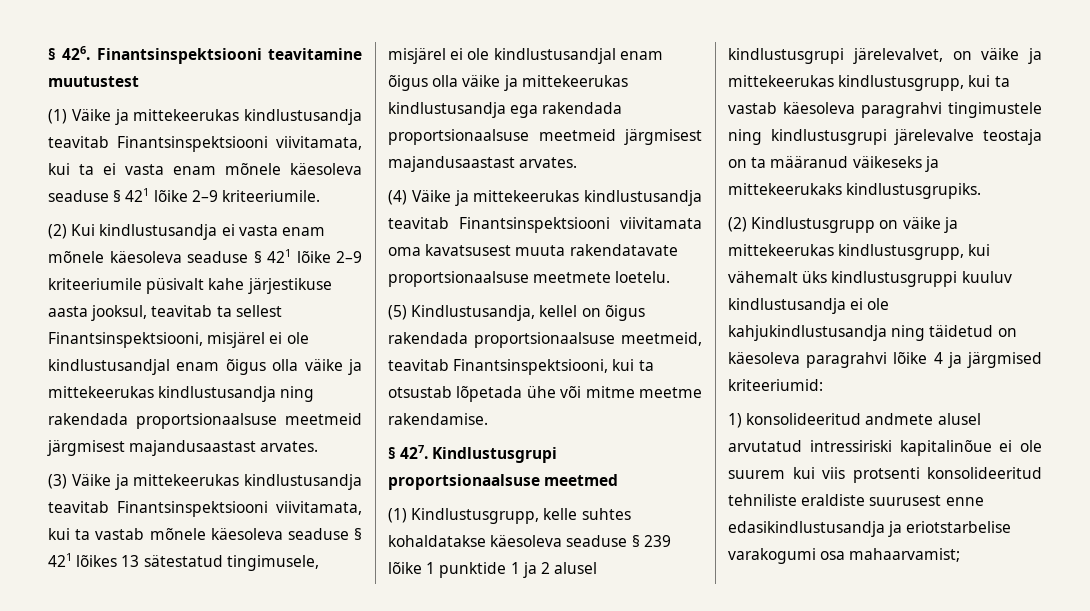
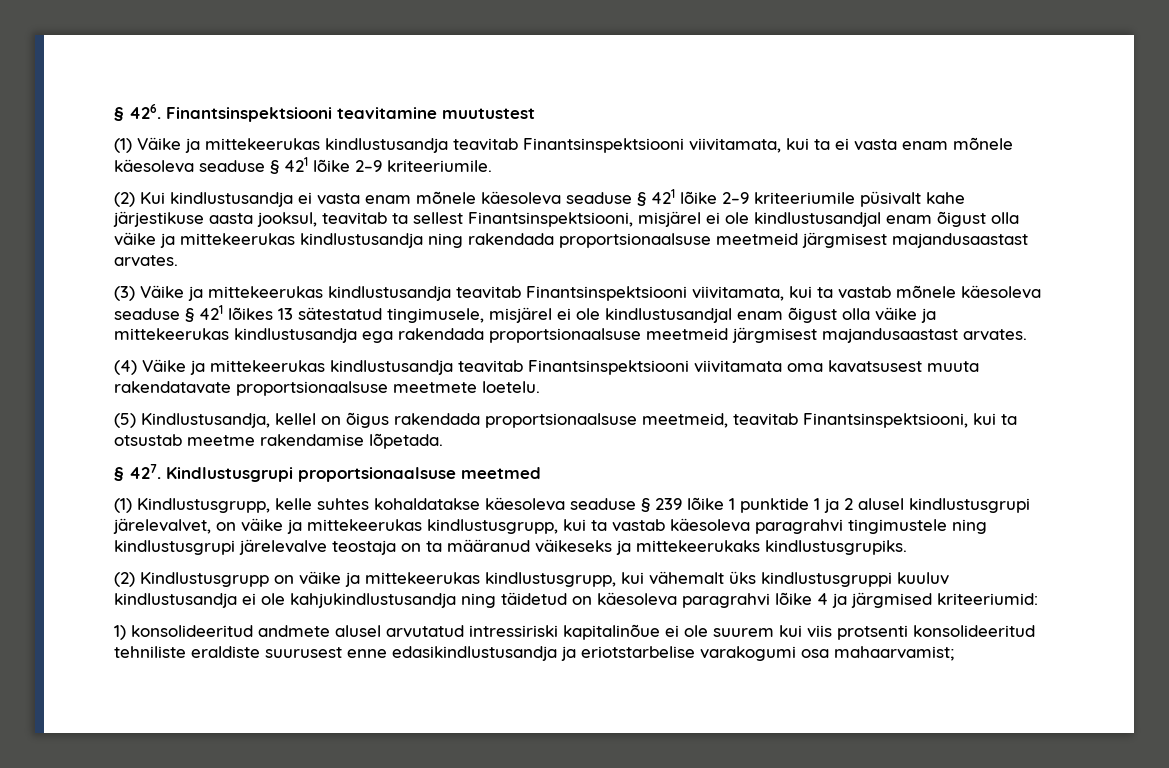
[225,359,266,375] õigus -> [937,211,986,227] õigust
[388,75,428,91] õigus -> [788,307,837,323] õigust
[456,386,702,402] [388,413,488,425] lõpetada ühe või mitme meetme rakendamise. -> [187,433,443,449] meetme rakendamise lõpetada.

